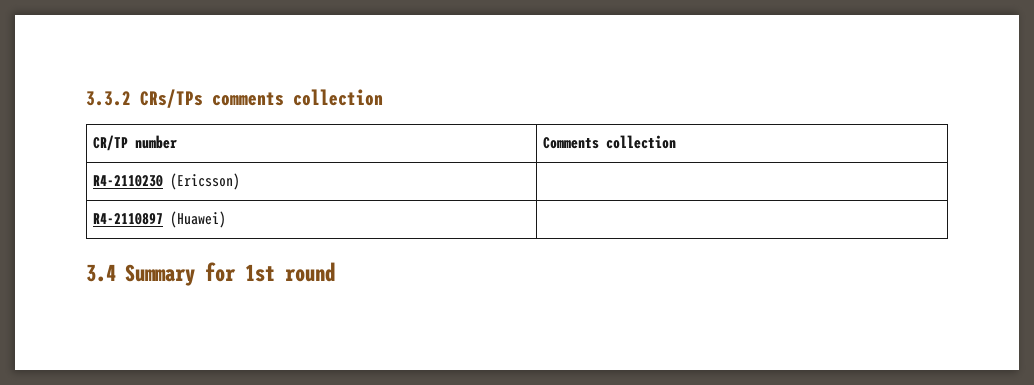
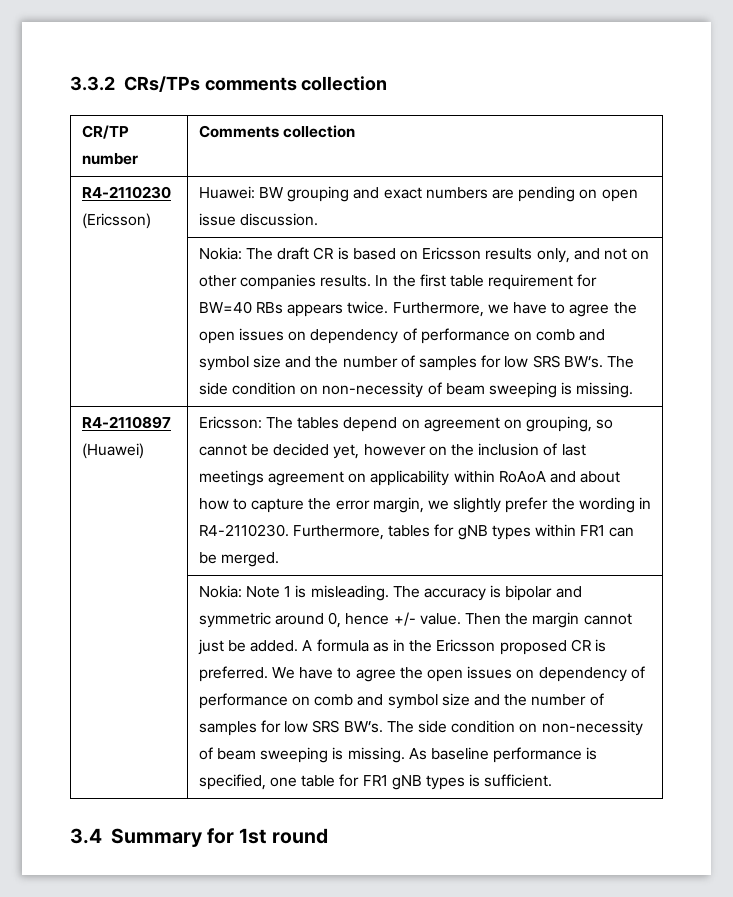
[93,211,227,228] // R4-2110897 (Huawei) | -> [198,186,638,202] [198,213,319,226] [198,247,650,263] [198,274,598,290] [198,301,637,317] [198,328,606,344] [198,355,634,371] [198,382,634,398] [81,416,171,429] [81,443,144,459] [198,416,614,432] [198,443,586,459] [198,470,621,486] [198,497,651,513] [198,524,635,540] [198,552,280,567] [198,585,582,601] [198,612,632,628] [197,639,606,655] [198,666,645,682] [198,693,604,709] [198,720,643,736] [198,747,598,763] [198,774,553,790] Huawei: BW grouping and exact numbers are pending on open issue discussion. // | Nokia: The draft CR is based on Ericsson results only, and not on other companies results. In the first table requirement for BW=40 RBs appears twice. Furthermore, we have to agree the open issues on dependency of performance on comb and symbol size and the number of samples for low SRS BW’s. The side condition on non-necessity of beam sweeping is missing. // R4-2110897 (Huawei) | Ericsson: The tables depend on agreement on grouping, so cannot be decided yet, however on the inclusion of last meetings agreement on applicability within RoAoA and about how to capture the error margin, we slightly prefer the wording in R4-2110230. Furthermore, tables for gNB types within FR1 can be merged. // | Nokia: Note 1 is misleading. The accuracy is bipolar and symmetric around 0, hence +/- value. Then the margin cannot just be added. A formula as in the Ericsson proposed CR is preferred. We have to agree the open issues on dependency of performance on comb and symbol size and the number of samples for low SRS BW’s. The side condition on non-necessity of beam sweeping is missing. As baseline performance is specified, one table for FR1 gNB types is sufficient.

